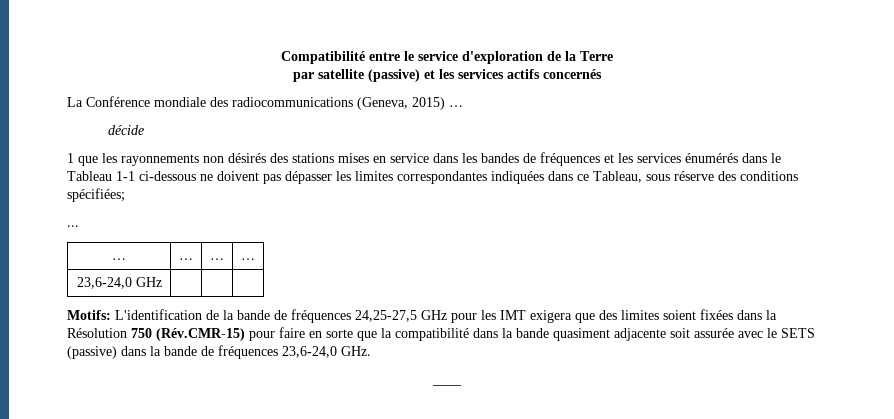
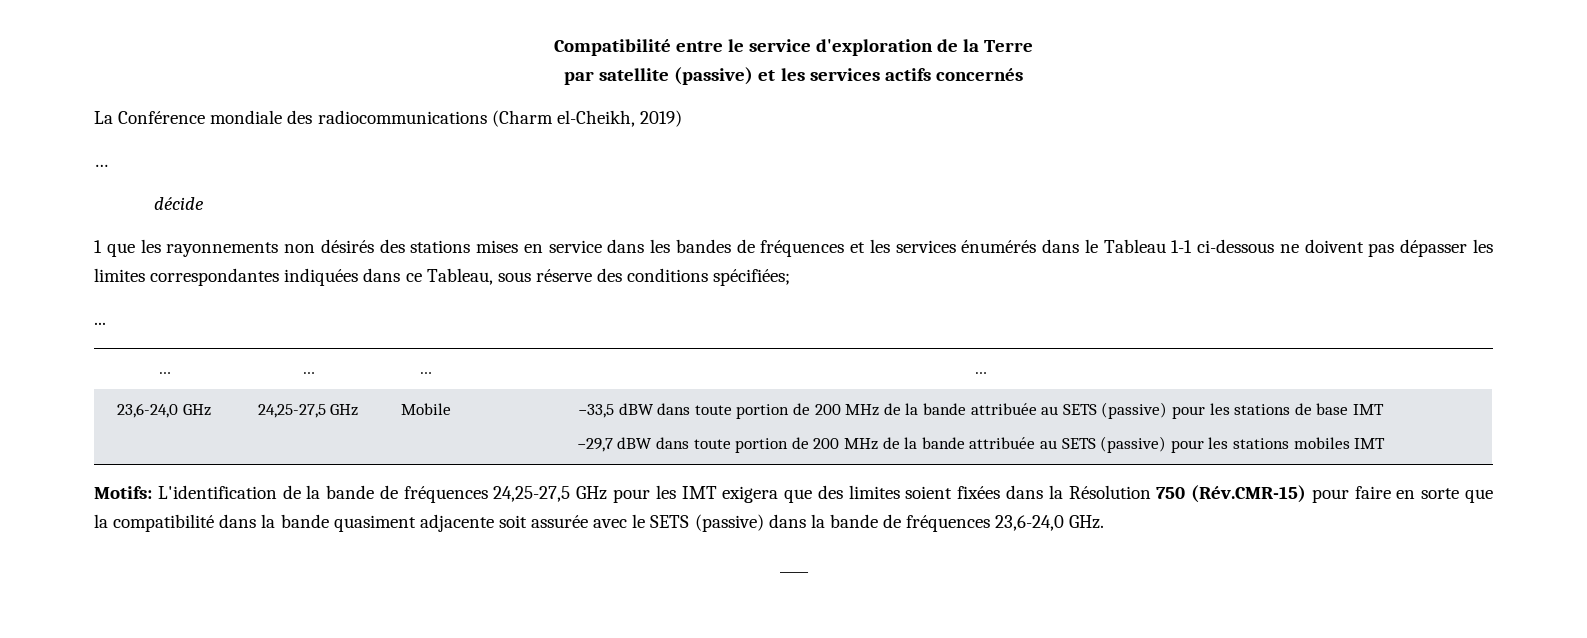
[357,97,445,110] (Geneva, 2015) -> [491,110,682,127] (Charm el-Cheikh, 2019) //
(162, 282) | | -> [257,404,359,418] [400,403,451,415] [578,402,1384,419] [576,436,1386,453] 24,25-27,5 GHz | Mobile | −33,5 dBW dans toute portion de 200 MHz de la bande attribuée au SETS (passive) pour les stations de base IMT // −29,7 dBW dans toute portion de 200 MHz de la bande attribuée au SETS (passive) pour les stations mobiles IMT

